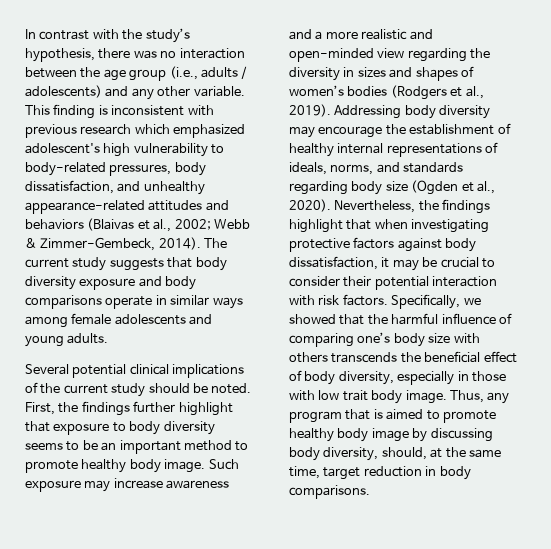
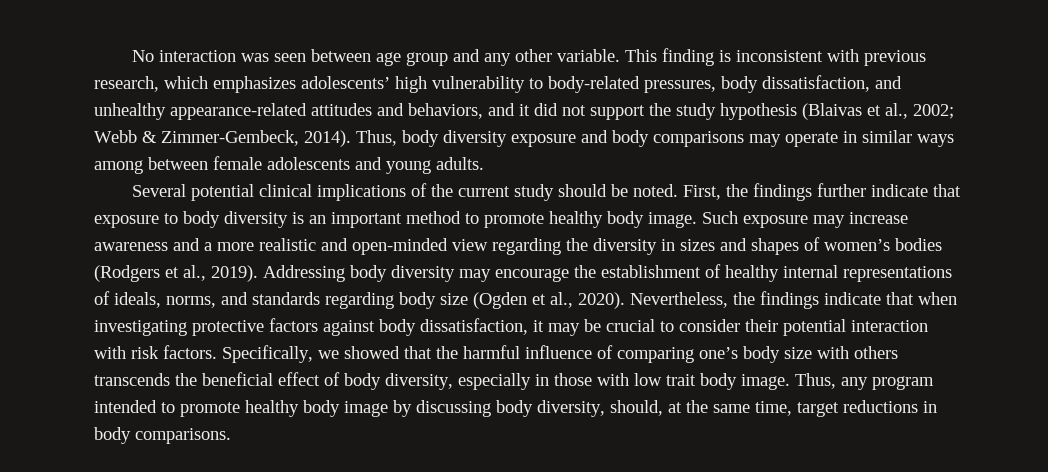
[25,28,190,43] [25,48,245,62] [25,66,248,81] [25,85,102,98] In contrast with the study’s hypothesis, there was no interaction between the age group (i.e., adults / adolescents) -> [131,49,448,66] No interaction was seen between age group
[80,124,246,138] [25,143,100,154] research which emphasized adolescent's -> [94,76,390,93] research, which emphasizes adolescents’
[25,219,84,230] behaviors -> [408,103,797,120] behaviors, and it did not support the study hypothesis
[204,238,228,248] [25,257,193,271] The current study suggests that -> [356,130,397,146] Thus,
(102, 302) none -> [749,134,781,147] may
(68, 322) none -> [148,157,208,170] between
[178,402,233,416] highlight -> [870,184,928,197] indicate
[25,440,98,451] seems to be -> [292,212,304,224] is
[289,219,343,233] highlight -> [824,292,881,305] indicate
[345,409,424,420] that is aimed -> [94,400,157,413] intended
[363,466,422,477] reduction -> [843,400,918,413] reductions

